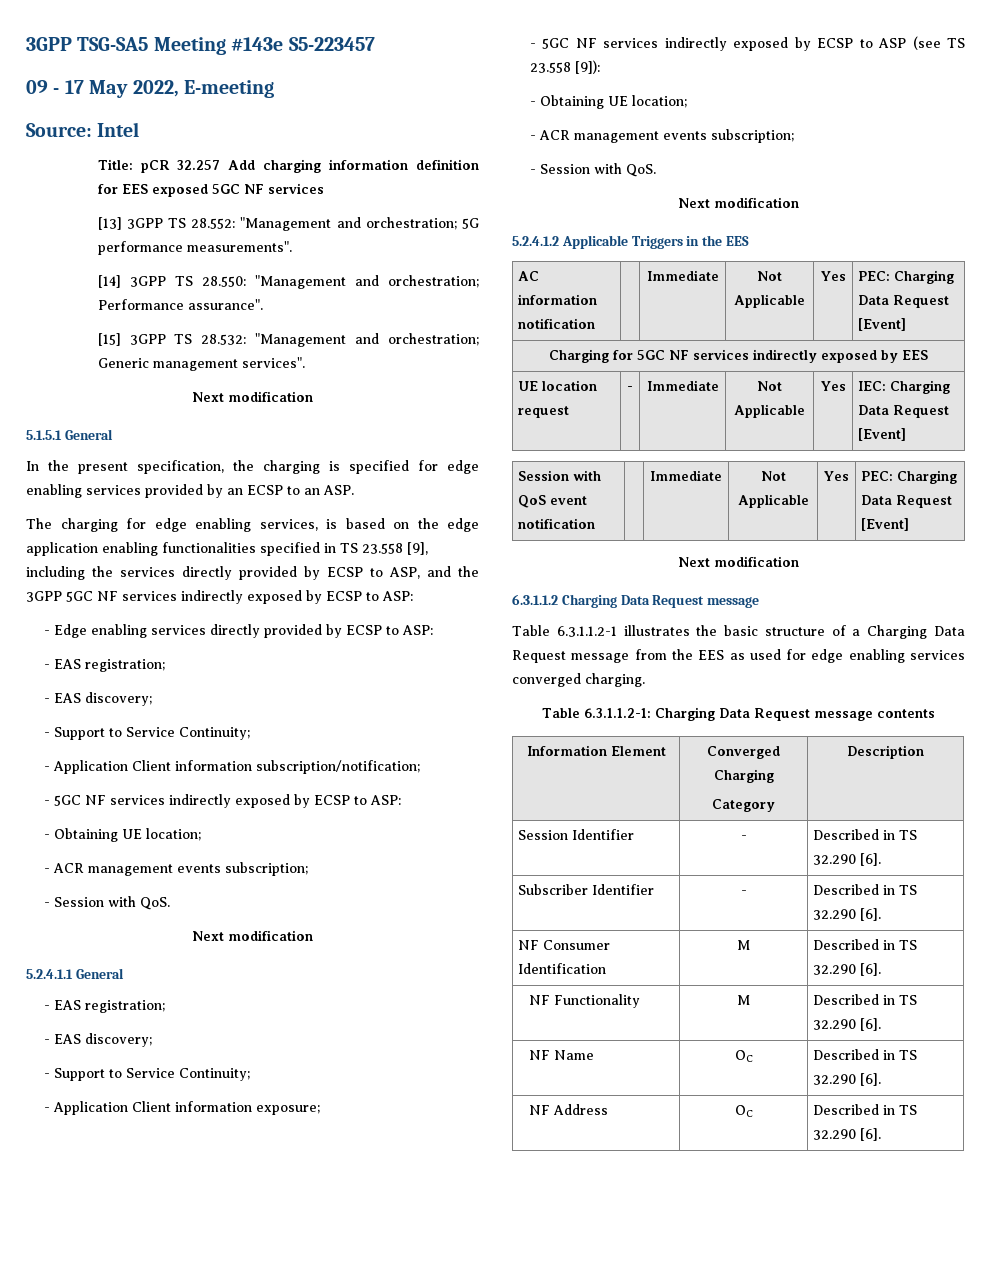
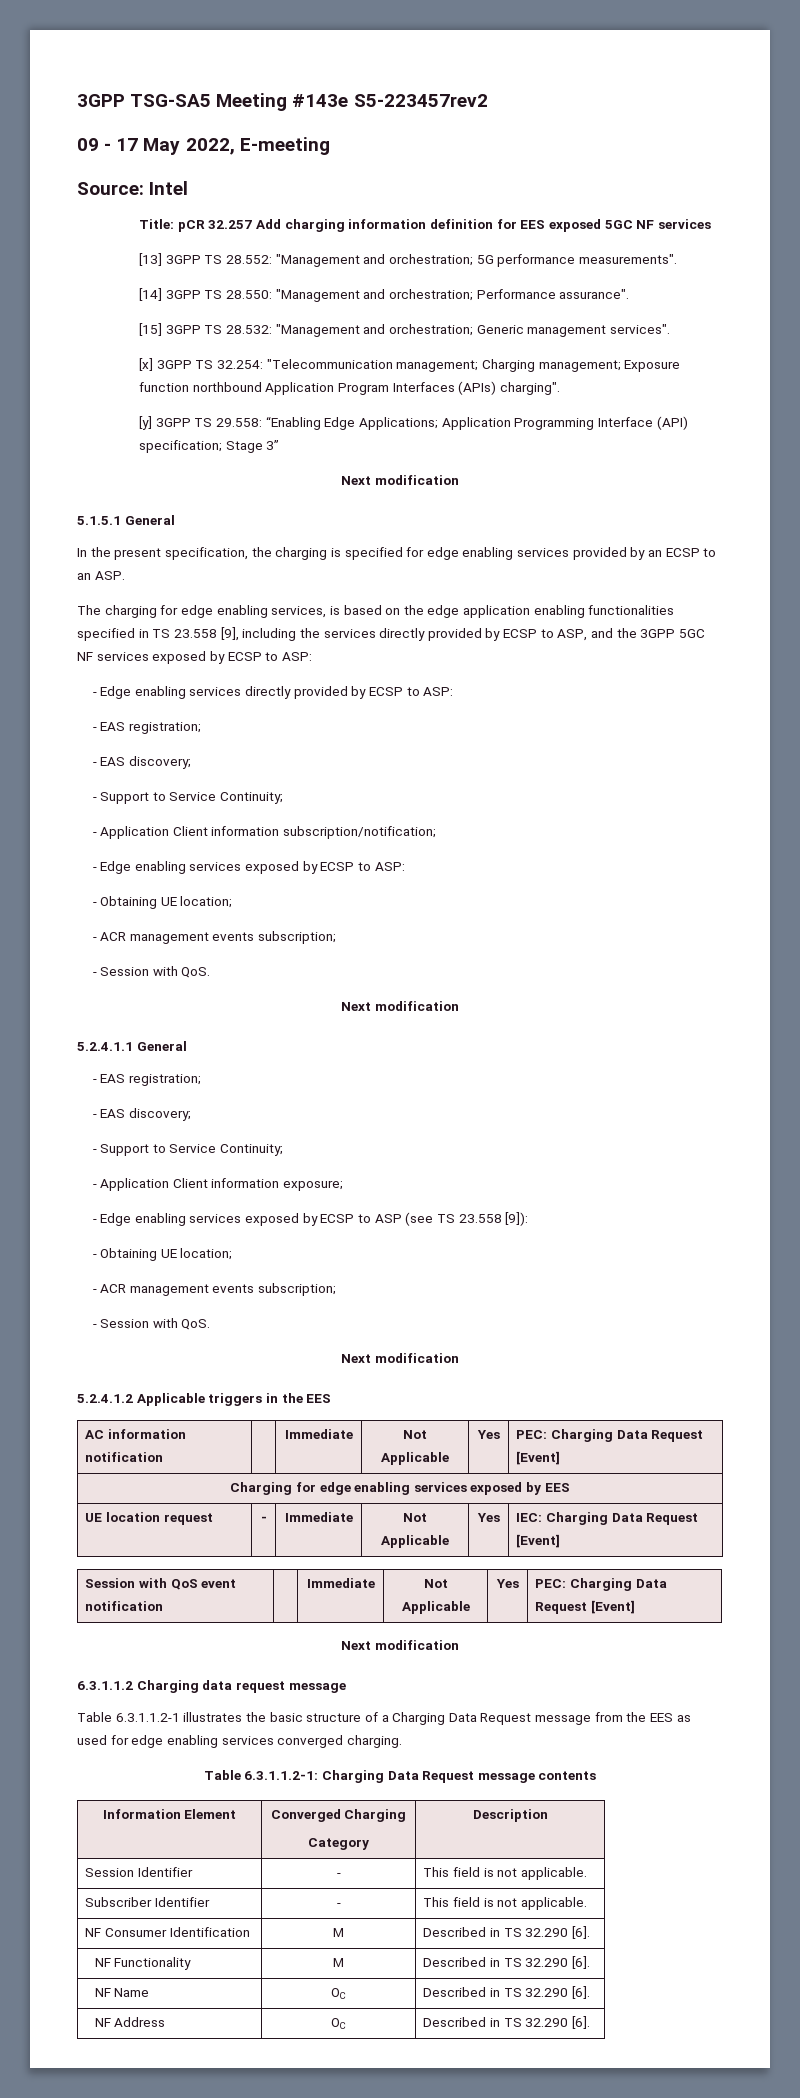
[288,37,375,51] S5-223457 -> [353,94,488,107] S5-223457rev2
(305, 362) none -> [139,358,681,372] [139,381,561,395] [139,416,688,430] [139,440,280,453] // [x] 3GPP TS 32.254: "Telecommunication management; Charging management; Exposure function northbound Application Program Interfaces (APIs) charging". // [y] 3GPP TS 29.558: “Enabling Edge Applications; Application Programming Interface (API) specification; Stage 3”
[181,590,243,604] indirectly -> (149, 656) none
[53,794,231,808] 5GC NF services indirectly -> [100,861,242,874] Edge enabling services
[542,37,727,51] 5GC NF services indirectly -> [100,1213,242,1226] Edge enabling services
[631,236,683,249] Triggers -> [208,1393,263,1406] triggers
[637,349,817,363] 5GC NF services indirectly -> [319,1482,467,1495] edge enabling services
[620,595,705,608] Data Request -> [202,1680,285,1693] data request
[813,829,918,840] [813,853,882,866] [518,884,655,895] [740,890,747,895] [813,884,918,895] [813,908,882,921] Described in TS 32.290 [6]. // Subscriber Identifier | - | Described in TS 32.290 [6]. -> [423,1867,588,1880] [85,1897,211,1907] [336,1903,341,1907] [423,1897,588,1910] This field is not applicable. // Subscriber Identifier | - | This field is not applicable.

